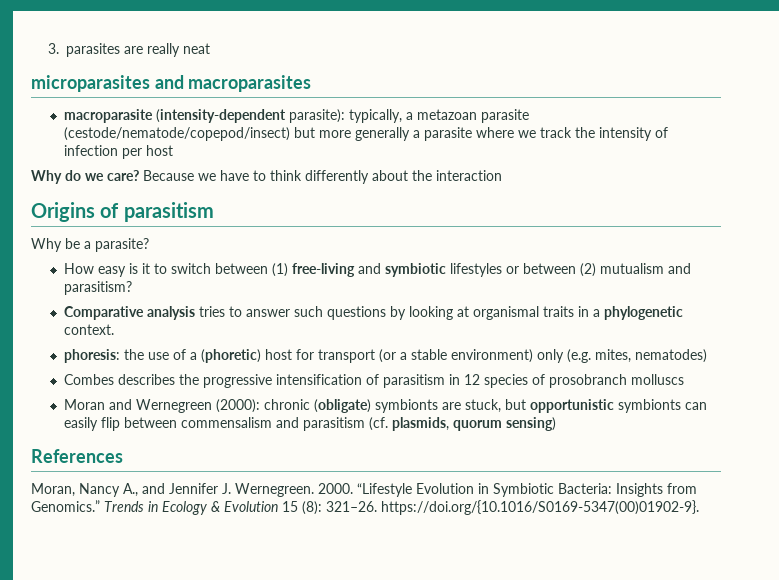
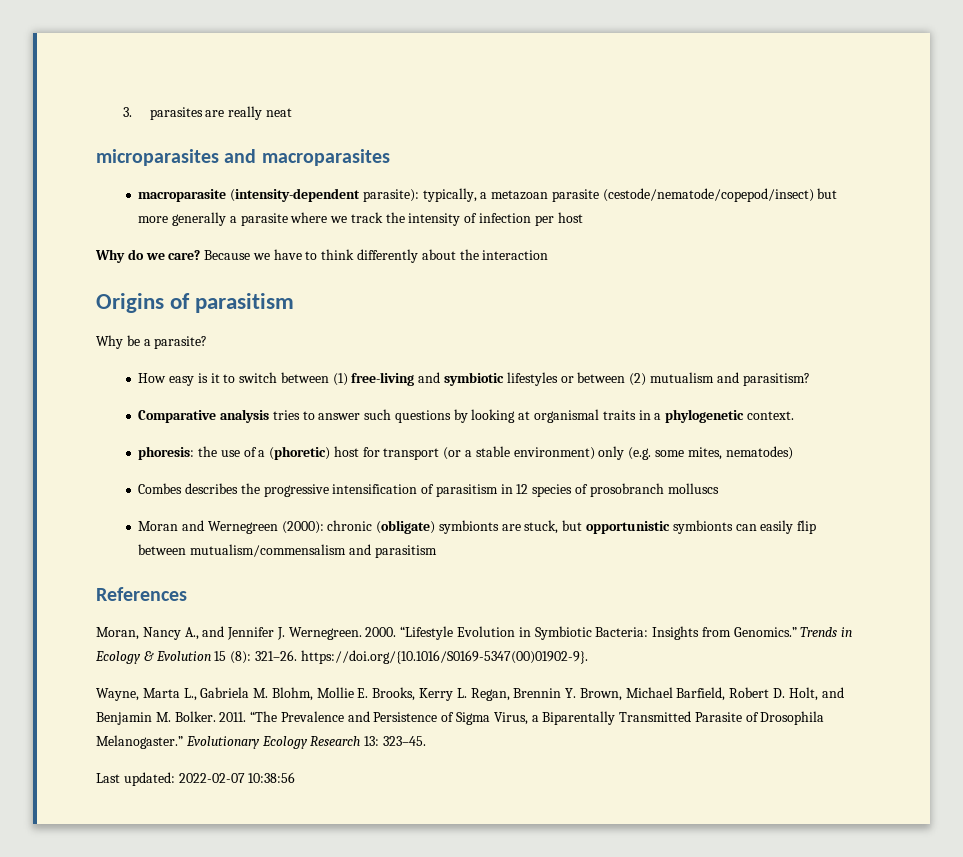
(591, 356) none -> [654,450,684,457] some
[180,417,272,428] commensalism -> [190,544,347,557] mutualism/commensalism
[368,417,556,431] (cf. plasmids, quorum sensing) -> (437, 551) none
(699, 507) none -> [96,687,844,701] [96,711,825,725] [96,735,426,749] [96,772,296,786] // Wayne, Marta L., Gabriela M. Blohm, Mollie E. Brooks, Kerry L. Regan, Brennin Y. Brown, Michael Barfield, Robert D. Holt, and Benjamin M. Bolker. 2011. “The Prevalence and Persistence of Sigma Virus, a Biparentally Transmitted Parasite of Drosophila Melanogaster.” Evolutionary Ecology Research 13: 323–45. // Last updated: 2022-02-07 10:38:56

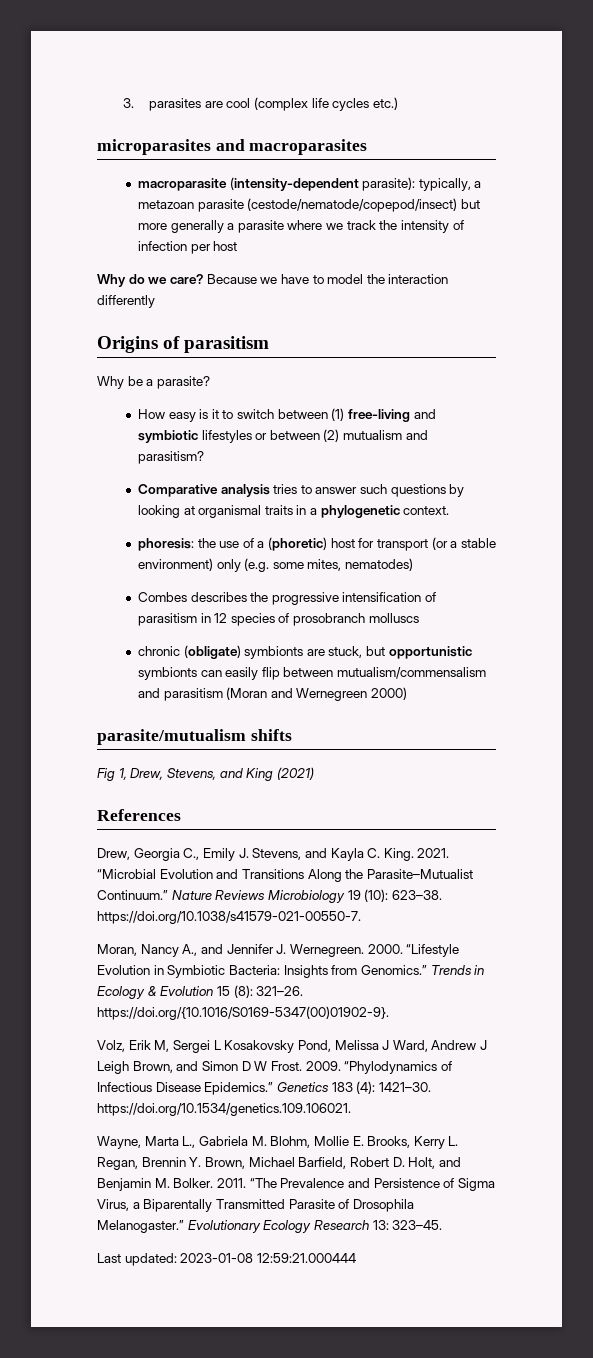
[228,106,293,120] really neat -> [226,97,398,111] cool (complex life cycles etc.)
[321,249,456,263] think differently about -> [327,274,364,284] model
(549, 255) none -> [97,295,155,308] differently
[138,520,324,534] Moran and Wernegreen (2000): -> (419, 618) none
[96,587,187,601] // References -> [226,687,408,701] [97,729,292,745] [97,767,314,781] [97,809,181,821] [97,848,450,861] [97,869,473,882] [97,889,442,903] [97,911,361,924] (Moran and Wernegreen 2000) // parasite/mutualism shifts // Fig 1, Drew, Stevens, and King (2021) // References // Drew, Georgia C., Emily J. Stevens, and Kayla C. King. 2021. “Microbial Evolution and Transitions Along the Parasite–Mutualist Continuum.” Nature Reviews Microbiology 19 (10): 623–38. https://doi.org/10.1038/s41579-021-00550-7.
(588, 657) none -> [97,1040,488,1053] [97,1061,452,1074] [97,1081,431,1095] [97,1103,351,1116] // Volz, Erik M, Sergei L Kosakovsky Pond, Melissa J Ward, Andrew J Leigh Brown, and Simon D W Frost. 2009. “Phylodynamics of Infectious Disease Epidemics.” Genetics 183 (4): 1421–30. https://doi.org/10.1534/genetics.109.106021.
[178,772,296,783] 2022-02-07 10:38:56 -> [180,1253,356,1263] 2023-01-08 12:59:21.000444

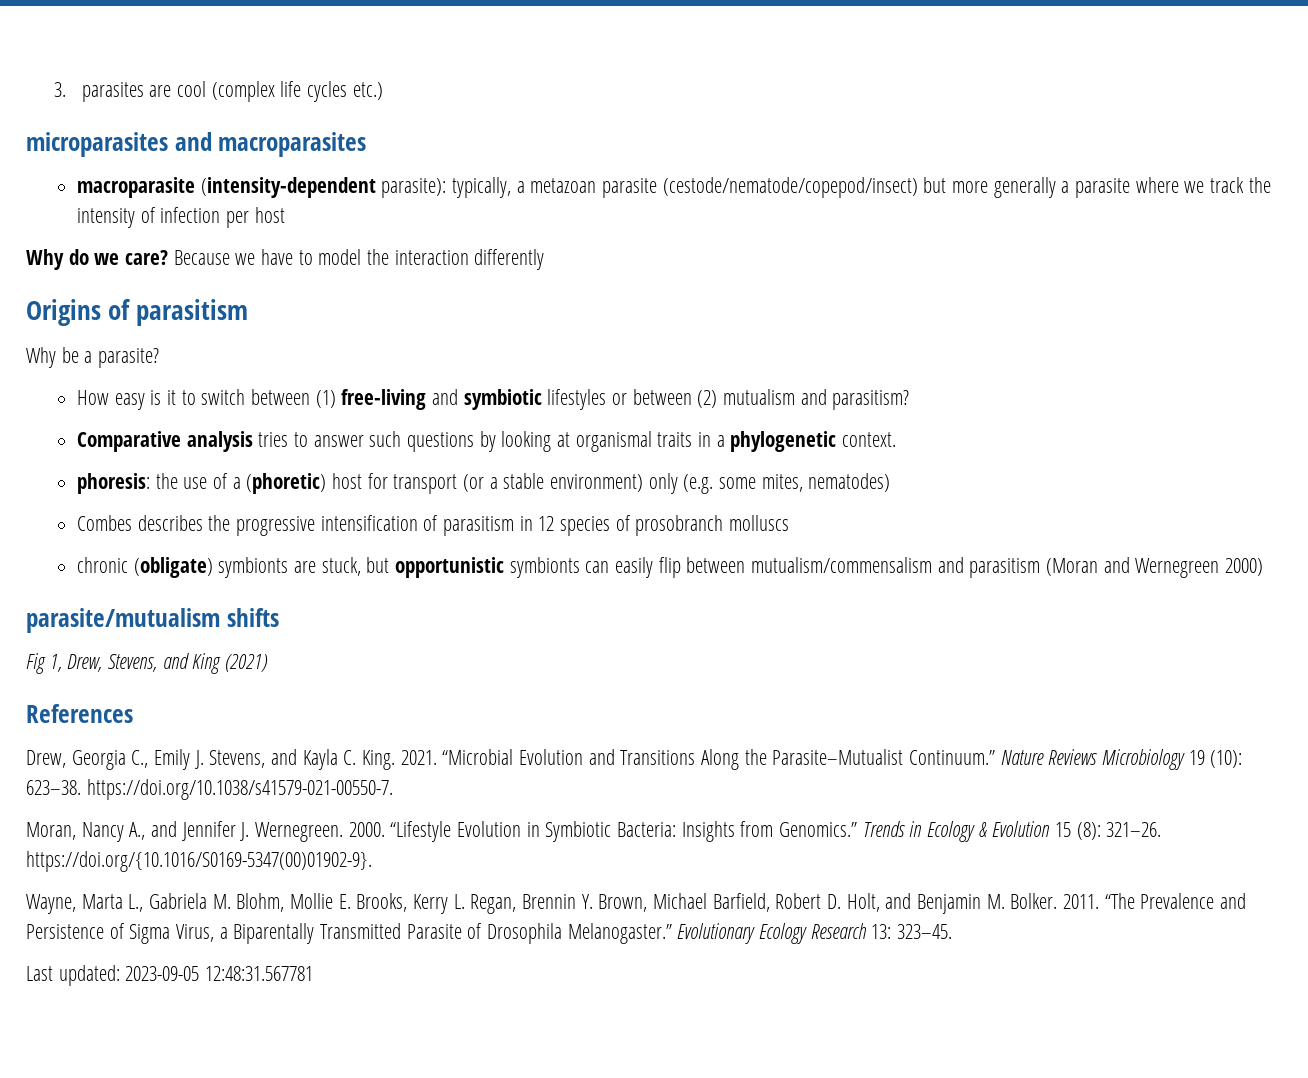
[97,1040,488,1053] [97,1061,452,1074] [97,1081,431,1095] [97,1103,351,1116] // Volz, Erik M, Sergei L Kosakovsky Pond, Melissa J Ward, Andrew J Leigh Brown, and Simon D W Frost. 2009. “Phylodynamics of Infectious Disease Epidemics.” Genetics 183 (4): 1421–30. https://doi.org/10.1534/genetics.109.106021. -> (372, 861) none
[180,1253,356,1263] 2023-01-08 12:59:21.000444 -> [125,966,314,981] 2023-09-05 12:48:31.567781

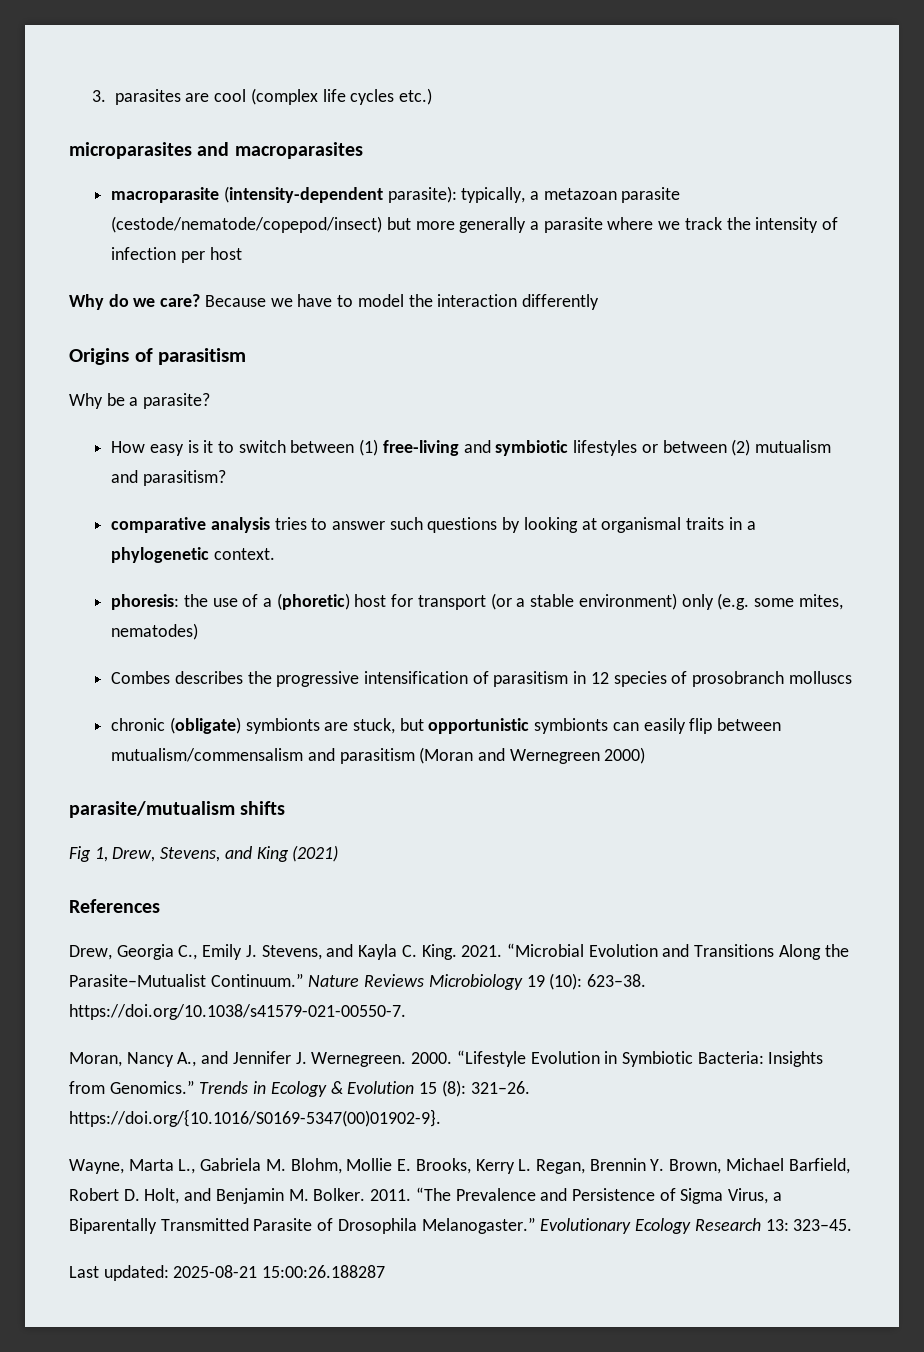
[76,431,181,452] Comparative -> [111,517,207,533] comparative
[125,966,314,981] 2023-09-05 12:48:31.567781 -> [173,1265,386,1278] 2025-08-21 15:00:26.188287

